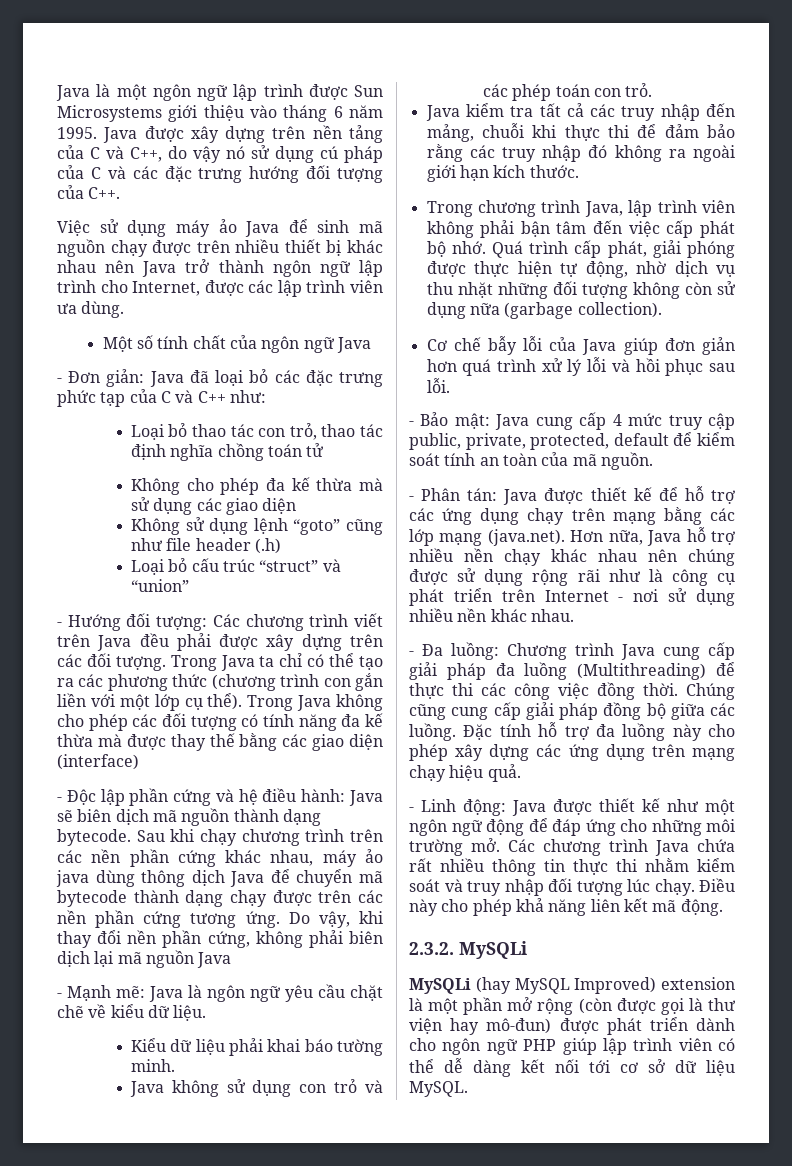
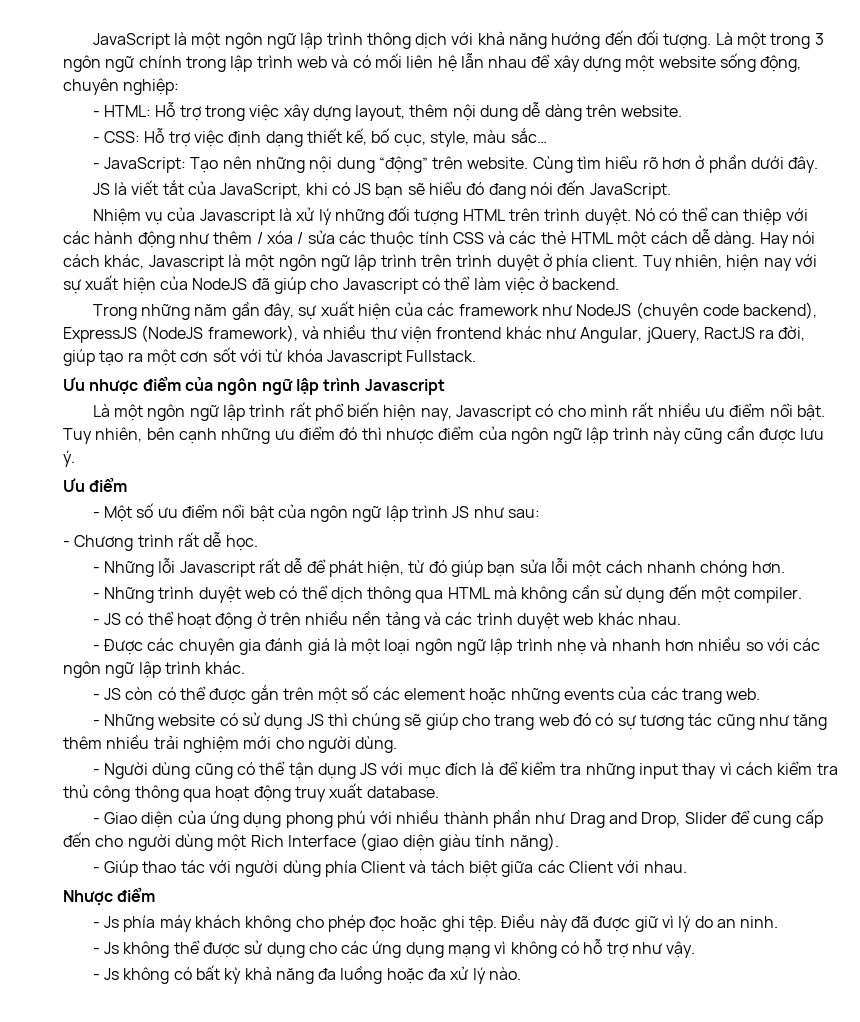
[56,84,383,101] [57,105,383,122] [57,125,383,143] [57,145,383,163] [57,165,383,183] [57,185,121,199] [57,219,383,237] [57,239,383,257] [57,259,383,277] [57,280,383,297] [57,301,125,318] [102,335,371,353] [57,369,384,387] [57,389,266,407] [130,423,384,440] [130,443,325,461] [130,477,383,495] [130,497,297,515] [130,517,383,535] [130,538,281,554] [130,558,341,575] [130,579,189,592] [57,613,384,631] [57,633,383,651] [57,653,383,671] [57,673,383,691] [57,693,383,711] [57,713,383,731] [57,733,383,751] [57,754,139,770] [57,788,383,806] [57,808,321,826] [57,829,383,846] [57,849,383,867] [56,869,383,887] [57,890,383,907] [57,910,383,928] [57,930,383,948] [57,950,232,968] [57,984,383,1002] [57,1004,207,1021] [130,1038,383,1056] [130,1059,175,1072] [129,1079,383,1097] [482,83,653,101] [425,103,735,121] [426,123,735,142] [426,144,735,162] [426,165,579,182] [426,200,735,217] [426,220,735,238] [426,240,735,258] [426,261,735,278] [426,281,736,299] [426,302,662,319] [426,336,735,355] [426,357,735,376] [426,378,450,393] [409,412,735,430] [409,432,735,450] [409,452,653,470] [409,486,735,505] [409,507,735,525] [409,527,735,546] [409,548,735,566] [409,568,735,586] [409,588,735,606] [409,608,574,622] [409,642,735,660] [409,662,735,680] [409,682,735,700] [409,702,735,720] [409,722,735,741] [409,744,735,761] [409,764,521,782] [409,798,735,816] [409,818,735,836] [409,838,735,856] [409,858,735,876] [409,878,735,896] [409,898,723,916] [409,941,527,959] [409,977,735,994] [409,997,736,1015] [409,1017,735,1035] [409,1038,735,1055] [409,1058,735,1077] [409,1081,468,1097] Java là một ngôn ngữ lập trình được Sun Microsystems giới thiệu vào tháng 6 năm 1995. Java được xây dựng trên nền tảng của C và C++, do vậy nó sử dụng cú pháp của C và các đặc trưng hướng đối tượng của C++. // Việc sử dụng máy ảo Java để sinh mã nguồn chạy được trên nhiều thiết bị khác nhau nên Java trở thành ngôn ngữ lập trình cho Internet, được các lập trình viên ưa dùng. // Một số tính chất của ngôn ngữ Java // - Đơn giản: Java đã loại bỏ các đặc trưng phức tạp của C và C++ như: // Loại bỏ thao tác con trỏ, thao tác định nghĩa chồng toán tử // Không cho phép đa kế thừa mà sử dụng các giao diện // Không sử dụng lệnh “goto” cũng như file header (.h) // Loại bỏ cấu trúc “struct” và “union” // - Hướng đối tượng: Các chương trình viết trên Java đều phải được xây dựng trên các đối tượng. Trong Java ta chỉ có thể tạo ra các phương thức (chương trình con gắn liền với một lớp cụ thể). Trong Java không cho phép các đối tượng có tính năng đa kế thừa mà được thay thế bằng các giao diện (interface) // - Độc lập phần cứng và hệ điều hành: Java sẽ biên dịch mã nguồn thành dạng bytecode. Sau khi chạy chương trình trên các nền phần cứng khác nhau, máy ảo java dùng thông dịch Java để chuyển mã bytecode thành dạng chạy được trên các nền phần cứng tương ứng. Do vậy, khi thay đổi nền phần cứng, không phải biên dịch lại mã nguồn Java // - Mạnh mẽ: Java là ngôn ngữ yêu cầu chặt chẽ về kiểu dữ liệu. // Kiểu dữ liệu phải khai báo tường minh. // Java không sử dụng con trỏ và các phép toán con trỏ. // Java kiểm tra tất cả các truy nhập đến mảng, chuỗi khi thực thi để đảm bảo rằng các truy nhập đó không ra ngoài giới hạn kích thước. // Trong chương trình Java, lập trình viên không phải bận tâm đến việc cấp phát bộ nhớ. Quá trình cấp phát, giải phóng được thực hiện tự động, nhờ dịch vụ thu nhặt những đối tượng không còn sử dụng nữa (garbage collection). // Cơ chế bẫy lỗi của Java giúp đơn giản hơn quá trình xử lý lỗi và hồi phục sau lỗi. // - Bảo mật: Java cung cấp 4 mức truy cập public, private, protected, default để kiểm soát tính an toàn của mã nguồn. // - Phân tán: Java được thiết kế để hỗ trợ các ứng dụng chạy trên mạng bằng các lớp mạng (java.net). Hơn nữa, Java hỗ trợ nhiều nền chạy khác nhau nên chúng được sử dụng rộng rãi như là công cụ phát triển trên Internet - nơi sử dụng nhiều nền khác nhau. // - Đa luồng: Chương trình Java cung cấp giải pháp đa luồng (Multithreading) để thực thi các công việc đồng thời. Chúng cũng cung cấp giải pháp đồng bộ giữa các luồng. Đặc tính hỗ trợ đa luồng này cho phép xây dựng các ứng dụng trên mạng chạy hiệu quả. // - Linh động: Java được thiết kế như một ngôn ngữ động để đáp ứng cho những môi trường mở. Các chương trình Java chứa rất nhiều thông tin thực thi nhằm kiểm soát và truy nhập đối tượng lúc chạy. Điều này cho phép khả năng liên kết mã động. // 2.3.2. MySQLi // MySQLi (hay MySQL Improved) extension là một phần mở rộng (còn được gọi là thư viện hay mô-đun) được phát triển dành cho ngôn ngữ PHP giúp lập trình viên có thể dễ dàng kết nối tới cơ sở dữ liệu MySQL. -> [92,30,824,49] [63,53,802,72] [63,78,180,95] [92,102,683,121] [92,128,547,147] [92,155,819,173] [92,180,671,199] [92,206,808,225] [63,229,816,248] [63,253,818,271] [63,275,620,294] [92,301,818,320] [63,325,806,343] [63,347,477,366] [63,376,445,395] [92,402,825,421] [63,426,825,444] [63,450,75,467] [63,477,128,492] [92,503,541,522] [63,532,258,551] [92,558,785,577] [92,584,803,603] [92,611,682,629] [92,637,821,655] [63,661,246,678] [92,685,761,704] [92,712,828,730] [63,735,398,753] [92,761,838,779] [63,783,439,802] [92,809,823,828] [63,832,559,851] [92,860,687,877] [63,887,156,905] [92,914,779,932] [92,939,696,958] [92,965,522,984] JavaScript là một ngôn ngữ lập trình thông dịch với khả năng hướng đến đối tượng. Là một trong 3 ngôn ngữ chính trong lập trình web và có mối liên hệ lẫn nhau để xây dựng một website sống động, chuyên nghiệp: // - HTML: Hỗ trợ trong việc xây dựng layout, thêm nội dung dễ dàng trên website. // - CSS: Hỗ trợ việc định dạng thiết kế, bố cục, style, màu sắc… // - JavaScript: Tạo nên những nội dung “động” trên website. Cùng tìm hiểu rõ hơn ở phần dưới đây. // JS là viết tắt của JavaScript, khi có JS bạn sẽ hiểu đó đang nói đến JavaScript. // Nhiệm vụ của Javascript là xử lý những đối tượng HTML trên trình duyệt. Nó có thể can thiệp với các hành động như thêm / xóa / sửa các thuộc tính CSS và các thẻ HTML một cách dễ dàng. Hay nói cách khác, Javascript là một ngôn ngữ lập trình trên trình duyệt ở phía client. Tuy nhiên, hiện nay với sự xuất hiện của NodeJS đã giúp cho Javascript có thể làm việc ở backend. // Trong những năm gần đây, sự xuất hiện của các framework như NodeJS (chuyên code backend), ExpressJS (NodeJS framework), và nhiều thư viện frontend khác như Angular, jQuery, RactJS ra đời, giúp tạo ra một cơn sốt với từ khóa Javascript Fullstack. // Ưu nhược điểm của ngôn ngữ lập trình Javascript // Là một ngôn ngữ lập trình rất phổ biến hiện nay, Javascript có cho mình rất nhiều ưu điểm nổi bật. Tuy nhiên, bên cạnh những ưu điểm đó thì nhược điểm của ngôn ngữ lập trình này cũng cần được lưu ý. // Ưu điểm // - Một số ưu điểm nổi bật của ngôn ngữ lập trình JS như sau: // - Chương trình rất dễ học. // - Những lỗi Javascript rất dễ để phát hiện, từ đó giúp bạn sửa lỗi một cách nhanh chóng hơn. // - Những trình duyệt web có thể dịch thông qua HTML mà không cần sử dụng đến một compiler. // - JS có thể hoạt động ở trên nhiều nền tảng và các trình duyệt web khác nhau. // - Được các chuyên gia đánh giá là một loại ngôn ngữ lập trình nhẹ và nhanh hơn nhiều so với các ngôn ngữ lập trình khác. // - JS còn có thể được gắn trên một số các element hoặc những events của các trang web. // - Những website có sử dụng JS thì chúng sẽ giúp cho trang web đó có sự tương tác cũng như tăng thêm nhiều trải nghiệm mới cho người dùng. // - Người dùng cũng có thể tận dụng JS với mục đích là để kiểm tra những input thay vì cách kiểm tra thủ công thông qua hoạt động truy xuất database. // - Giao diện của ứng dụng phong phú với nhiều thành phần như Drag and Drop, Slider để cung cấp đến cho người dùng một Rich Interface (giao diện giàu tính năng). // - Giúp thao tác với người dùng phía Client và tách biệt giữa các Client với nhau. // Nhược điểm // - Js phía máy khách không cho phép đọc hoặc ghi tệp. Điều này đã được giữ vì lý do an ninh. // - Js không thể được sử dụng cho các ứng dụng mạng vì không có hỗ trợ như vậy. // - Js không có bất kỳ khả năng đa luồng hoặc đa xử lý nào.

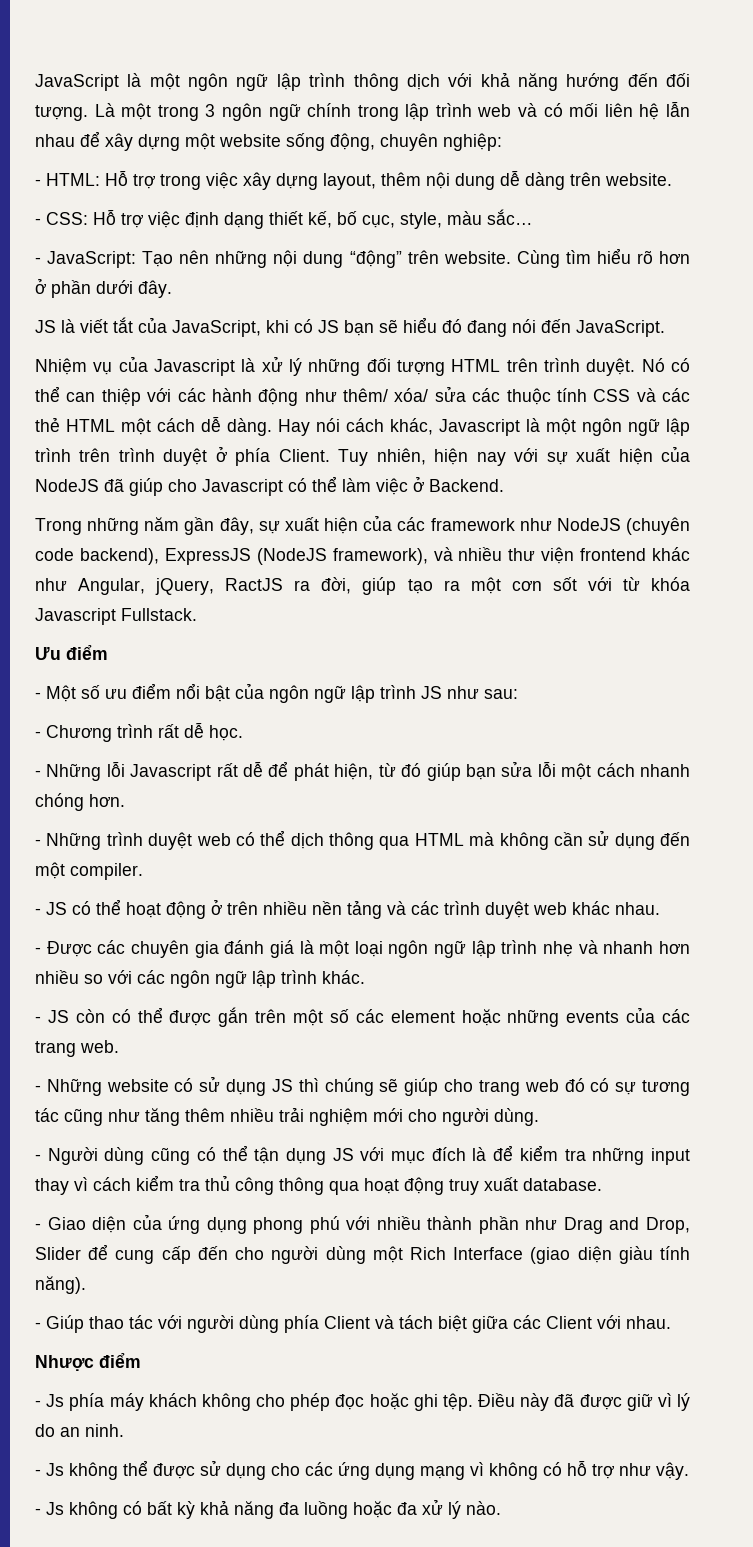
[213,231,304,244] thêm / xóa / -> [343,388,429,402] thêm/ xóa/
[592,255,639,267] client. -> [278,449,330,462] Client.
[552,278,620,290] backend. -> [429,479,504,492] Backend.
[63,376,445,395] [92,402,825,421] [63,426,825,444] [63,450,75,467] // Ưu nhược điểm của ngôn ngữ lập trình Javascript // Là một ngôn ngữ lập trình rất phổ biến hiện nay, Javascript có cho mình rất nhiều ưu điểm nổi bật. Tuy nhiên, bên cạnh những ưu điểm đó thì nhược điểm của ngôn ngữ lập trình này cũng cần được lưu ý. -> (197, 614) none

